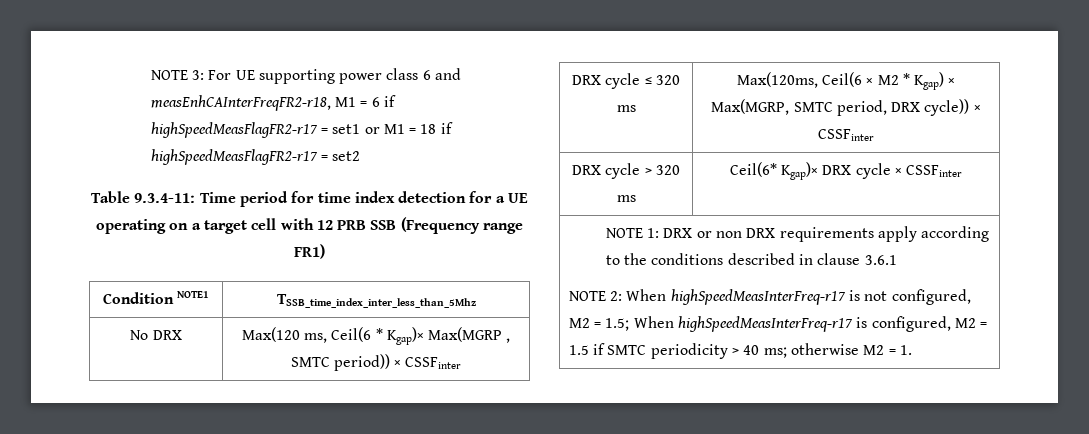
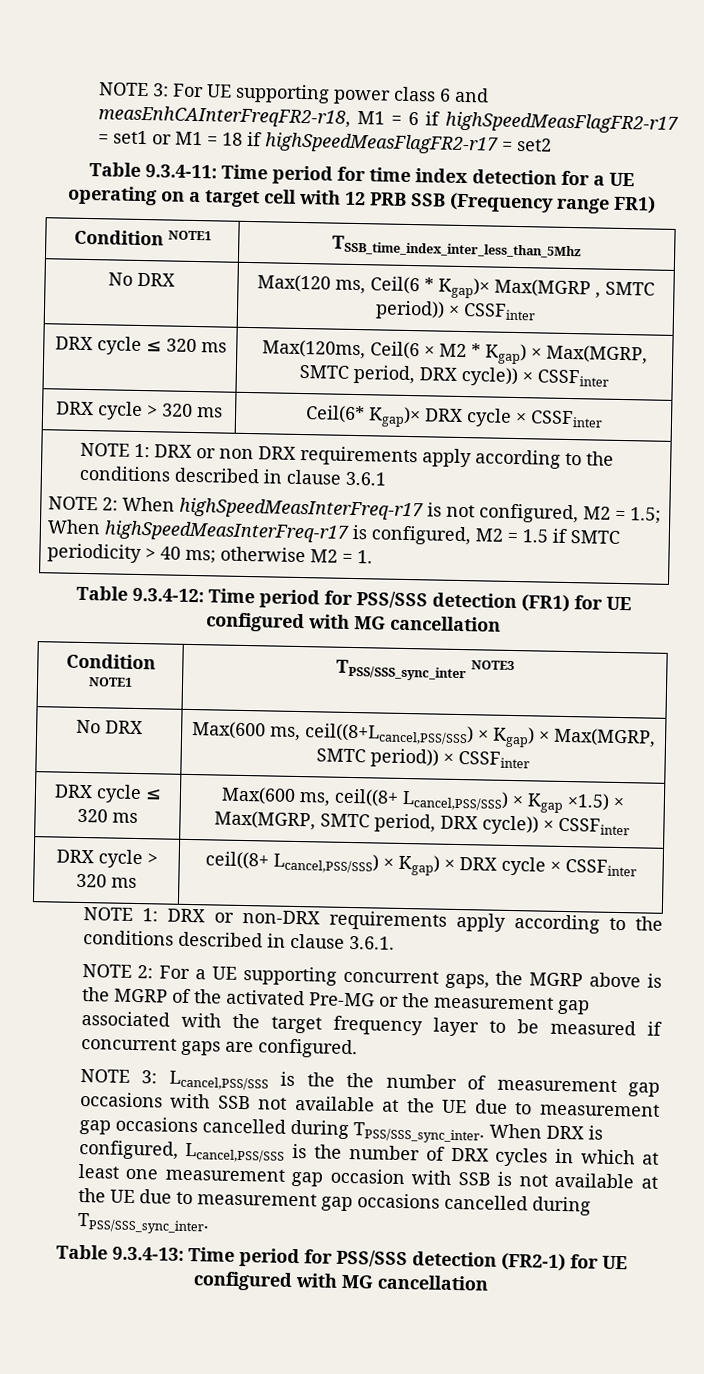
(913, 350) none -> [75,585,632,613] [206,612,501,633] [65,653,156,670] [87,677,133,687] [335,659,515,682] [75,719,143,735] [192,721,656,748] [316,748,530,769] [53,784,162,804] [77,808,138,824] [220,786,624,813] [214,810,630,836] [55,849,158,869] [76,873,137,889] [205,851,637,877] [82,907,663,934] [82,930,395,950] [81,964,662,989] [81,986,590,1015] [80,1010,662,1037] [80,1036,358,1059] [79,1068,660,1097] [79,1091,660,1117] [78,1116,603,1144] [78,1139,659,1167] [77,1163,658,1189] [77,1187,591,1216] [76,1212,210,1235] [55,1244,628,1272] [193,1271,489,1291] // Table 9.3.4-12: Time period for PSS/SSS detection (FR1) for UE configured with MG cancellation // Condition NOTE1 | TPSS/SSS_sync_inter NOTE3 // No DRX | Max(600 ms, ceil((8+Lcancel,PSS/SSS) × Kgap) × Max(MGRP, SMTC period)) × CSSFinter // DRX cycle ≤ 320 ms | Max(600 ms, ceil((8+ Lcancel,PSS/SSS) × Kgap ×1.5) × Max(MGRP, SMTC period, DRX cycle)) × CSSFinter // DRX cycle > 320 ms | ceil((8+ Lcancel,PSS/SSS) × Kgap) × DRX cycle × CSSFinter // NOTE 1: DRX or non-DRX requirements apply according to the conditions described in clause 3.6.1. // NOTE 2: For a UE supporting concurrent gaps, the MGRP above is the MGRP of the activated Pre-MG or the measurement gap associated with the target frequency layer to be measured if concurrent gaps are configured. // NOTE 3: Lcancel,PSS/SSS is the the number of measurement gap occasions with SSB not available at the UE due to measurement gap occasions cancelled during TPSS/SSS_sync_inter. When DRX is configured, Lcancel,PSS/SSS is the number of DRX cycles in which at least one measurement gap occasion with SSB is not available at the UE due to measurement gap occasions cancelled during TPSS/SSS_sync_inter. // Table 9.3.4-13: Time period for PSS/SSS detection (FR2-1) for UE configured with MG cancellation

